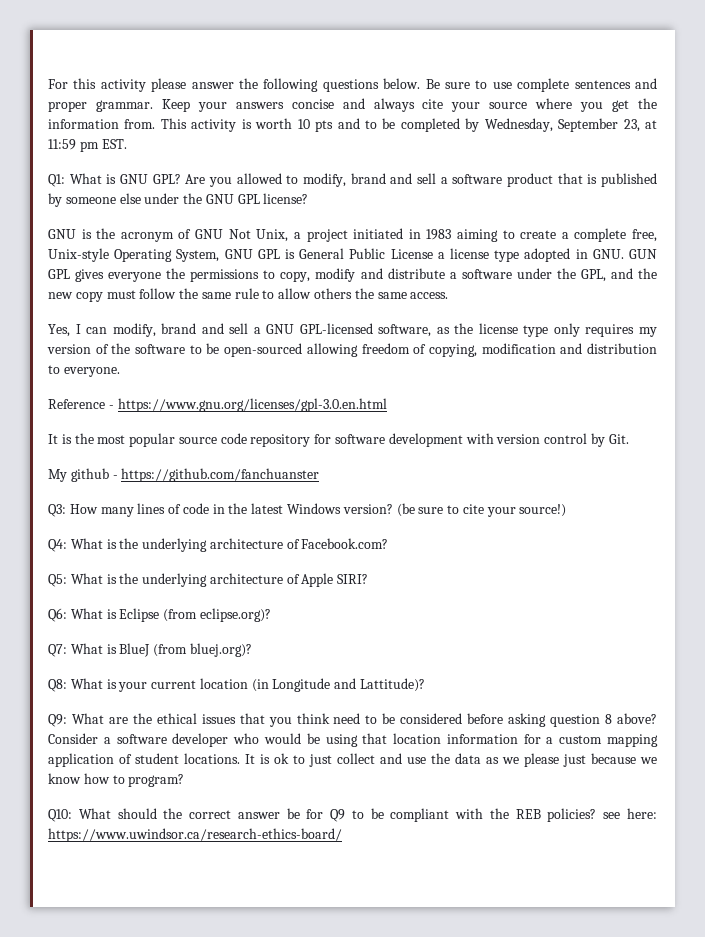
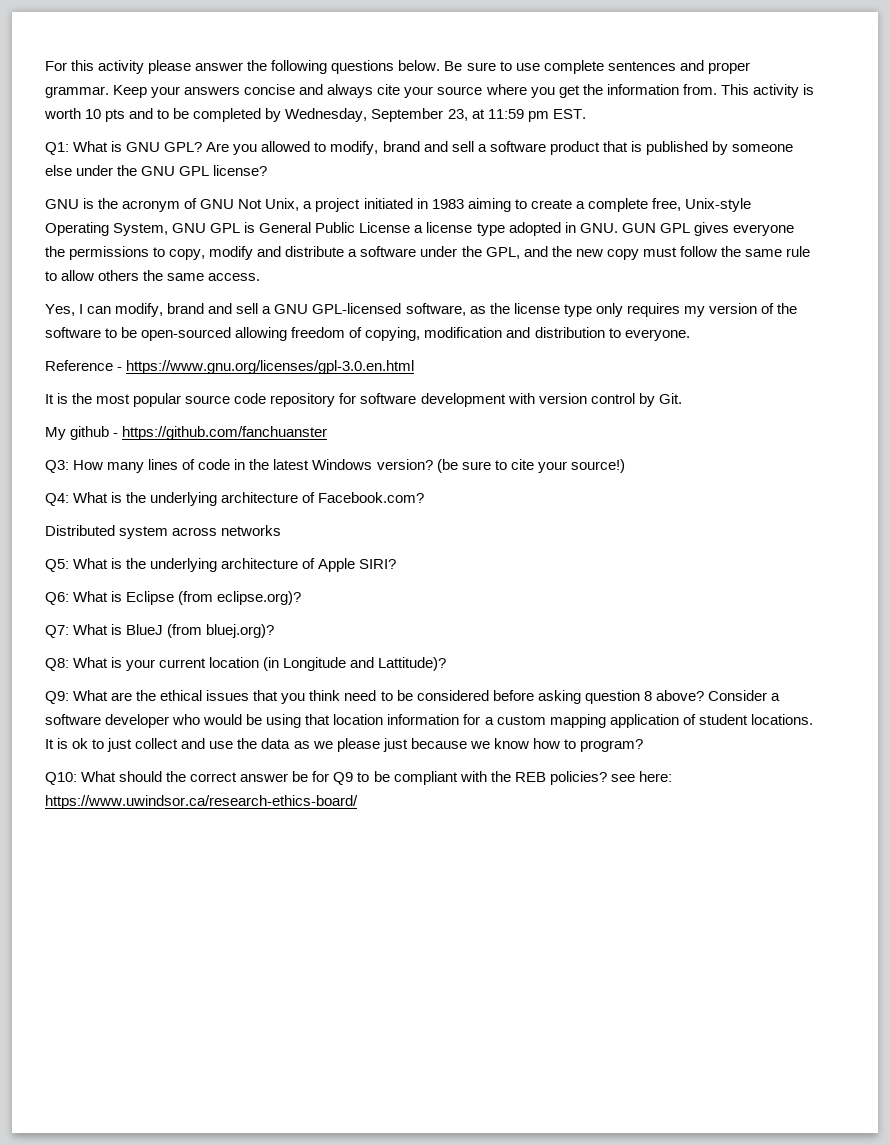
(389, 543) none -> [45,525,282,539] // Distributed system across networks

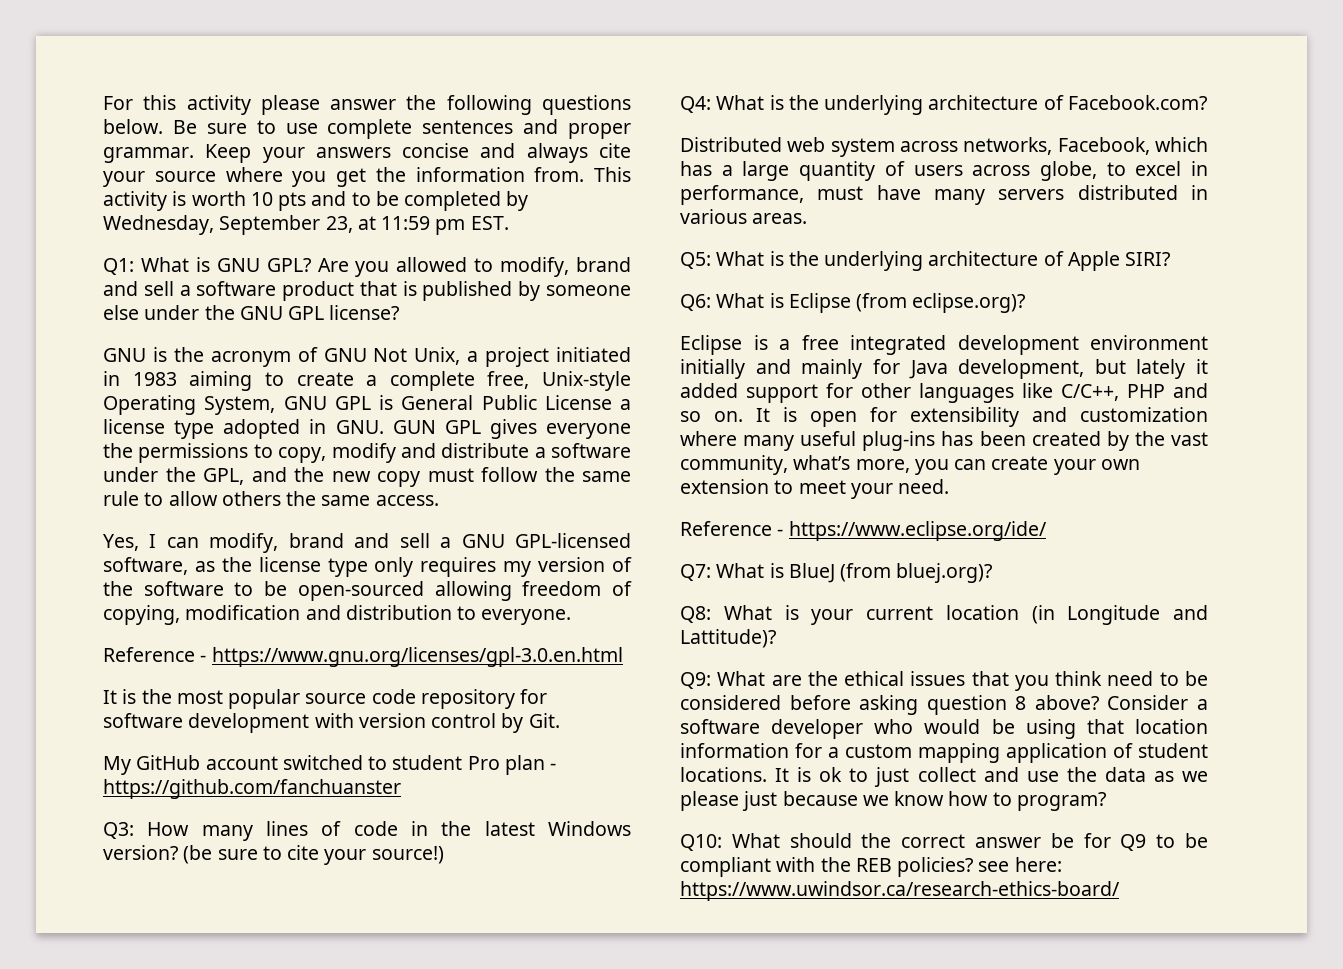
[70,426,110,440] github -> [136,755,545,775] GitHub account switched to student Pro plan
(115, 530) none -> [787,137,826,152] web
[221,525,282,536] networks -> [963,137,1208,155] [680,161,1208,181] [680,185,1208,205] [680,209,808,224] networks, Facebook, which has a large quantity of users across globe, to excel in performance, must have many servers distributed in various areas.
(302, 598) none -> [680,335,1208,355] [680,359,1208,379] [680,383,1208,403] [680,407,1208,427] [680,431,1208,451] [680,455,1140,475] [680,479,950,499] [680,521,1047,541] // Eclipse is a free integrated development environment initially and mainly for Java development, but lately it added support for other languages like C/C++, PHP and so on. It is open for extensibility and customization where many useful plug-ins has been created by the vast community, what’s more, you can create your own extension to meet your need. // Reference - https://www.eclipse.org/ide/

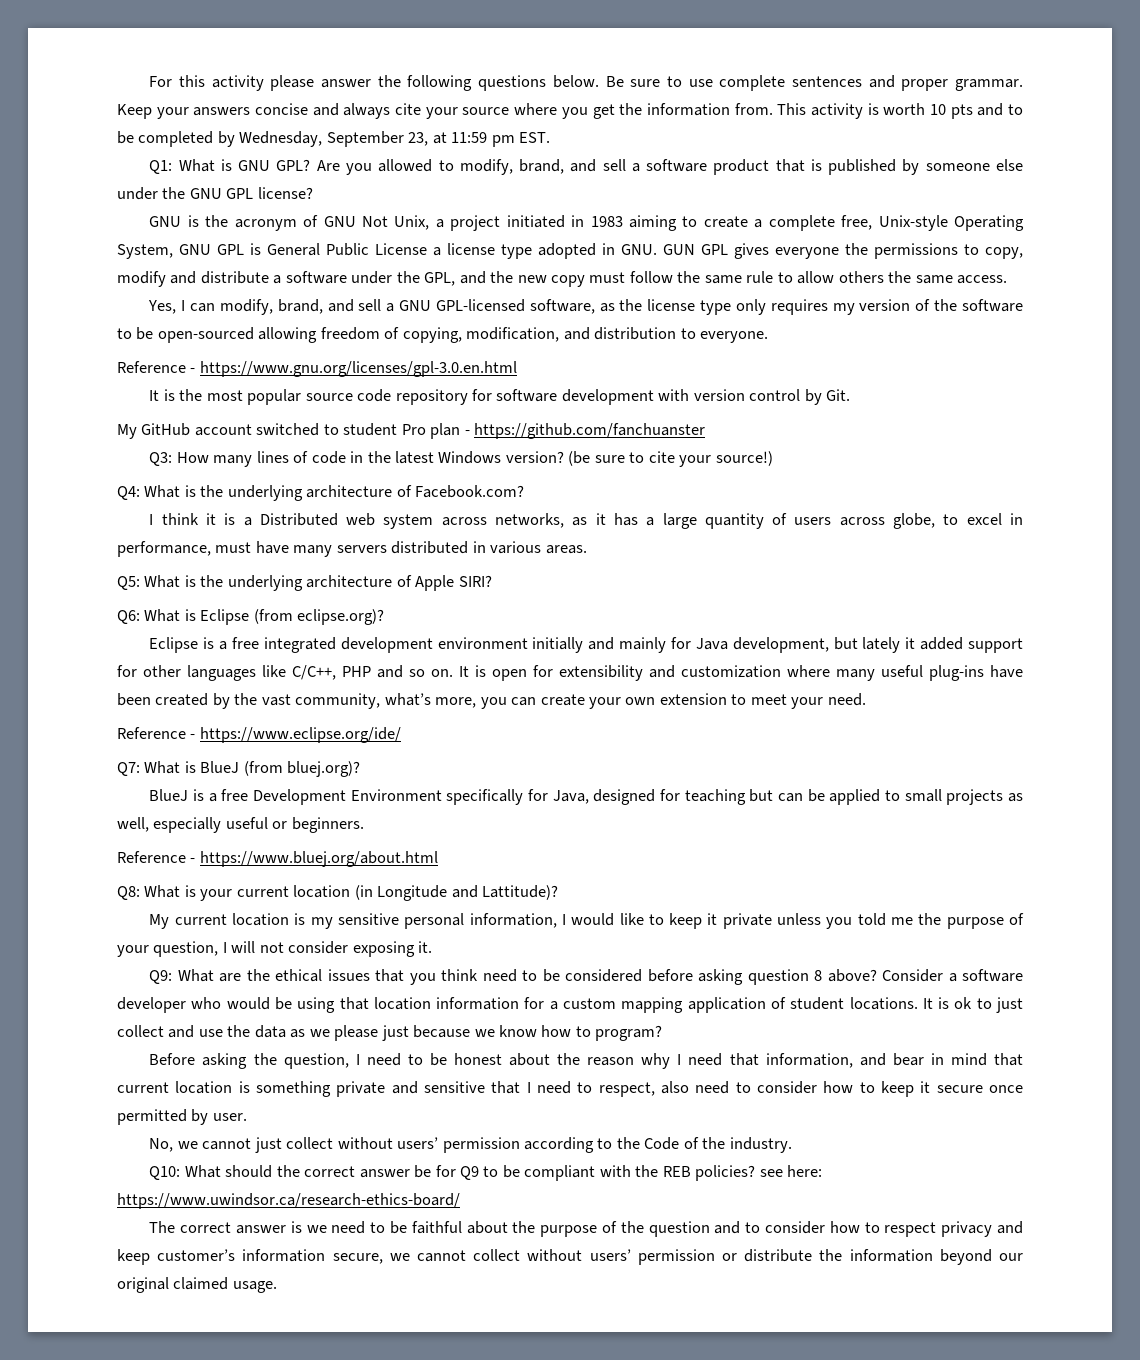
[576,257,631,272] brand -> [519,159,565,174] brand,
[288,533,344,548] brand -> [277,299,323,314] brand,
[185,605,301,620] modification -> [466,327,560,342] modification,
(1207, 102) none -> [149,513,252,526] I think it is a
[1057,137,1208,155] Facebook, which -> [572,513,606,526] as it
[941,431,974,446] has -> [990,665,1023,678] have
(993, 573) none -> [149,789,1024,805] [117,817,364,833] [117,851,438,867] // BlueJ is a free Development Environment specifically for Java, designed for teaching but can be applied to small projects as well, especially useful or beginners. // Reference - https://www.bluej.org/about.html
(776, 638) none -> [149,913,1024,929] [117,941,433,957] // My current location is my sensitive personal information, I would like to keep it private unless you told me the purpose of your question, I will not consider exposing it.
(1106, 801) none -> [149,1053,1024,1069] [117,1081,1024,1097] [117,1109,247,1125] [149,1137,792,1153] // Before asking the question, I need to be honest about the reason why I need that information, and bear in mind that current location is something private and sensitive that I need to respect, also need to consider how to keep it secure once permitted by user. // No, we cannot just collect without users’ permission according to the Code of the industry.
(1120, 891) none -> [149,1221,1024,1237] [117,1249,1024,1265] [117,1277,277,1293] // The correct answer is we need to be faithful about the purpose of the question and to consider how to respect privacy and keep customer’s information secure, we cannot collect without users’ permission or distribute the information beyond our original claimed usage.

